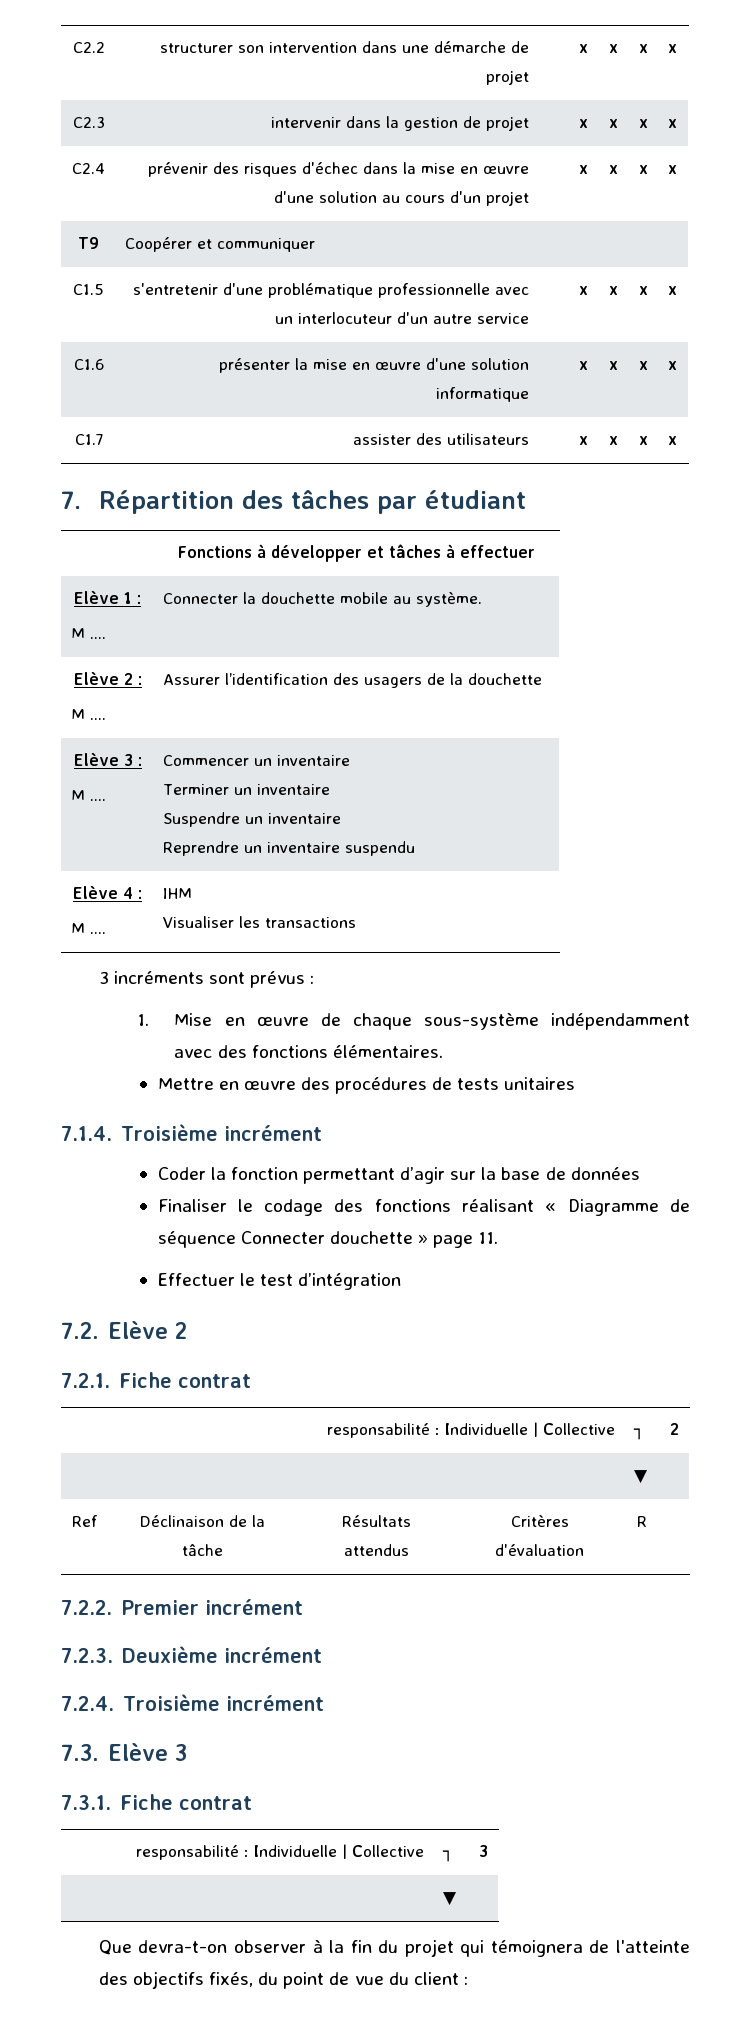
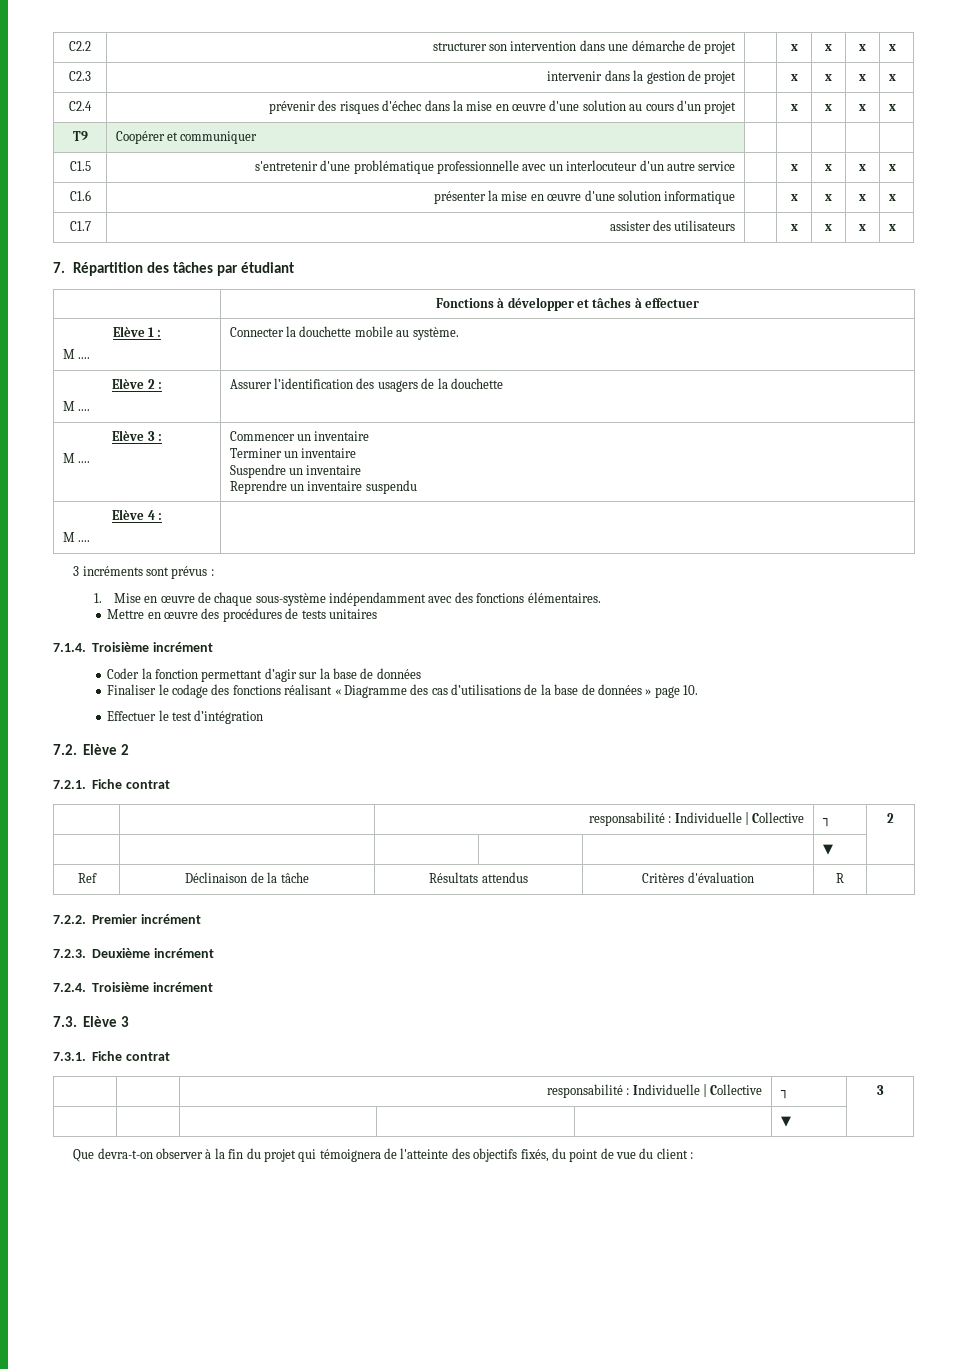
[163,888,193,899] [163,916,357,928] IHM // Visualiser les transactions -> (91, 541) none
[670,1199,691,1212] [157,1231,413,1248] de séquence Connecter douchette -> [410,684,642,695] des cas d’utilisations de la base de données
[478,1232,499,1244] 11. -> [683,685,699,695] 10.

